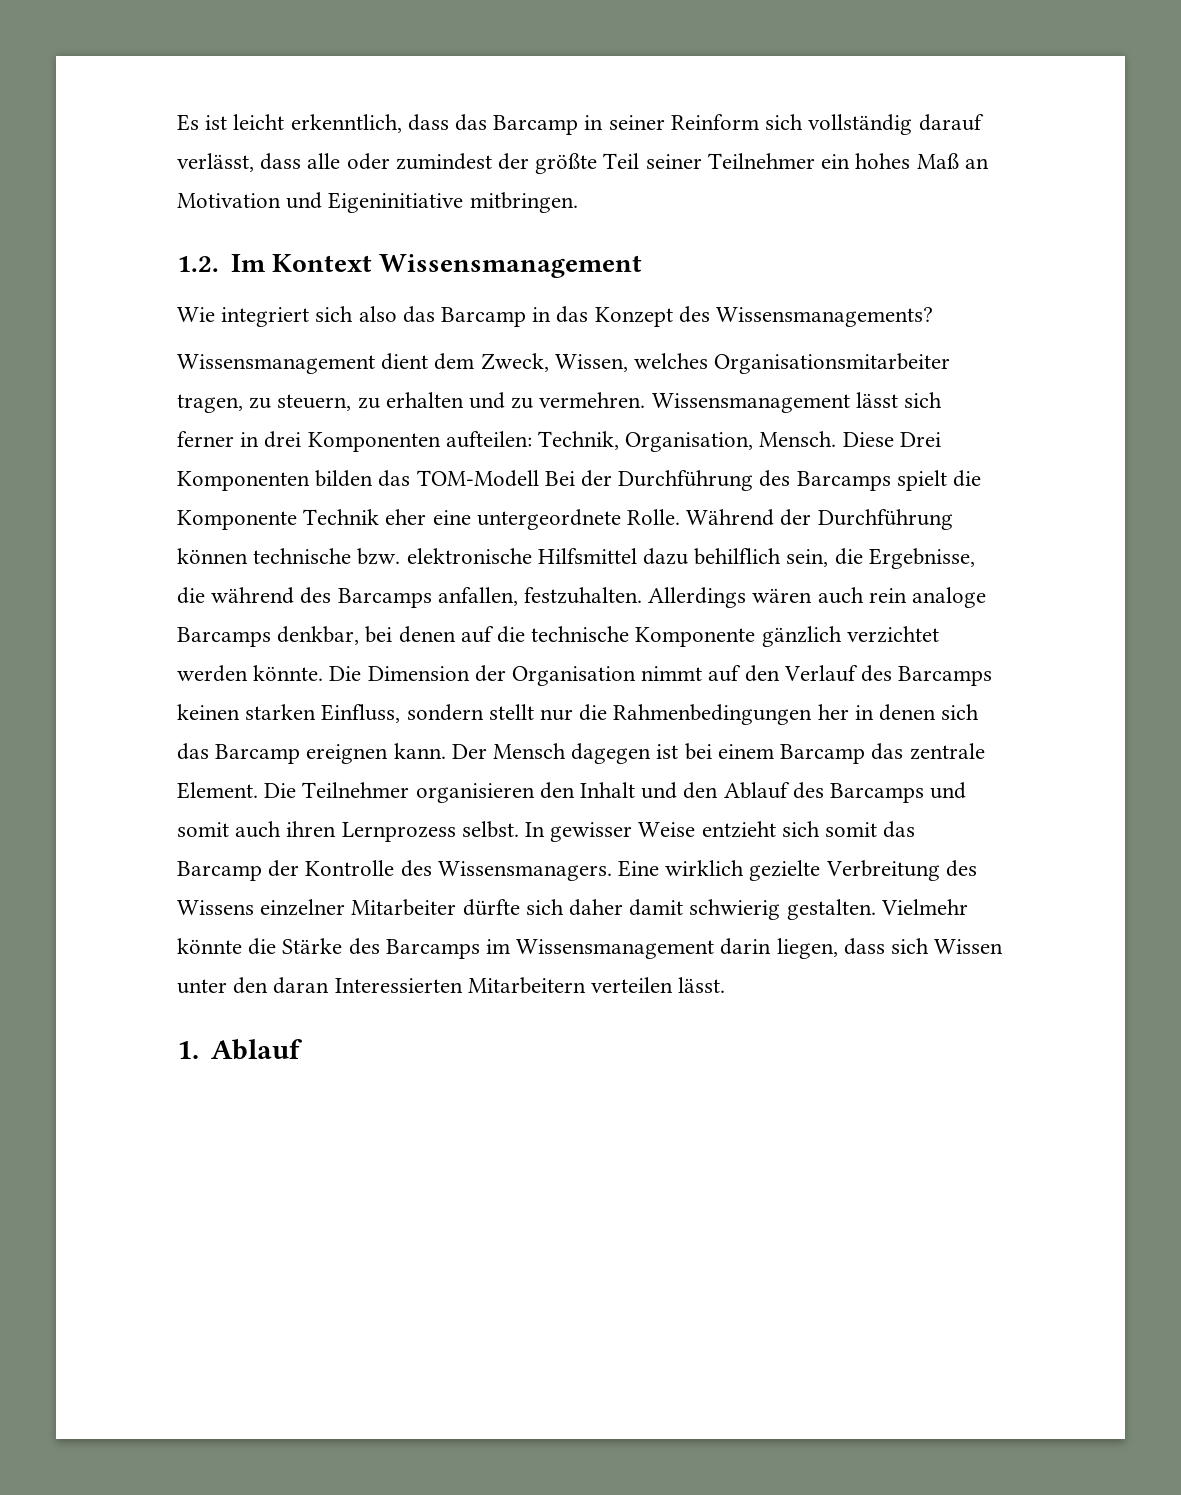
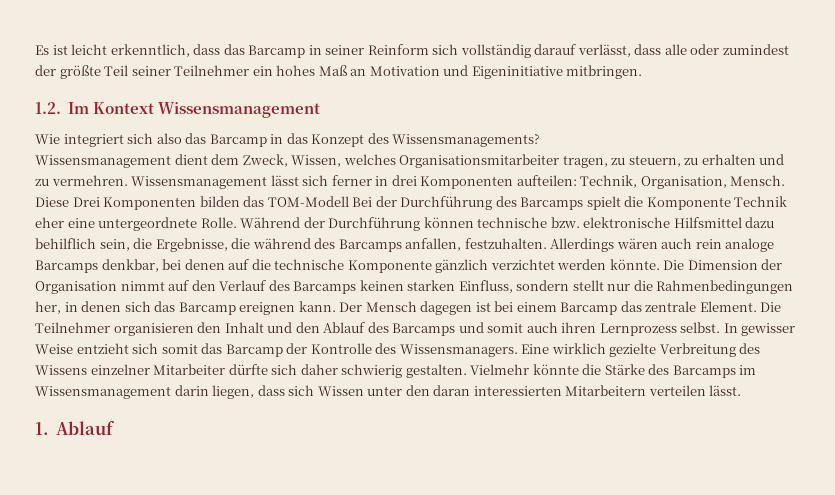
[817,704,849,720] her -> [35,301,61,314] her,
[629,899,684,916] damit -> (338, 369) none
[334,978,463,993] Interessierten -> [473,386,562,396] interessierten

